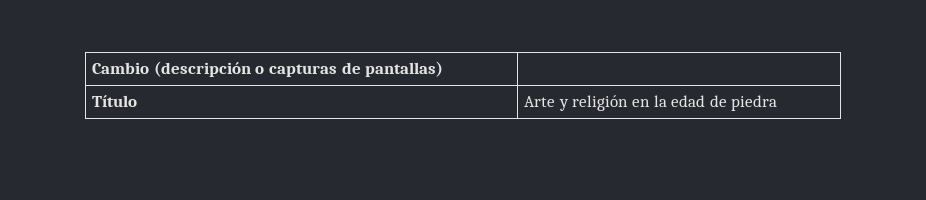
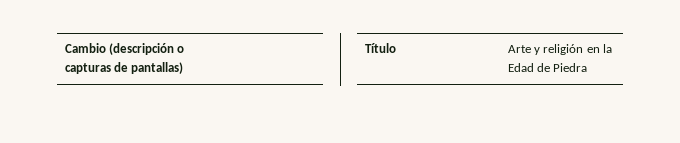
[671,95,778,111] edad de piedra -> [507,63,588,72] Edad de Piedra

